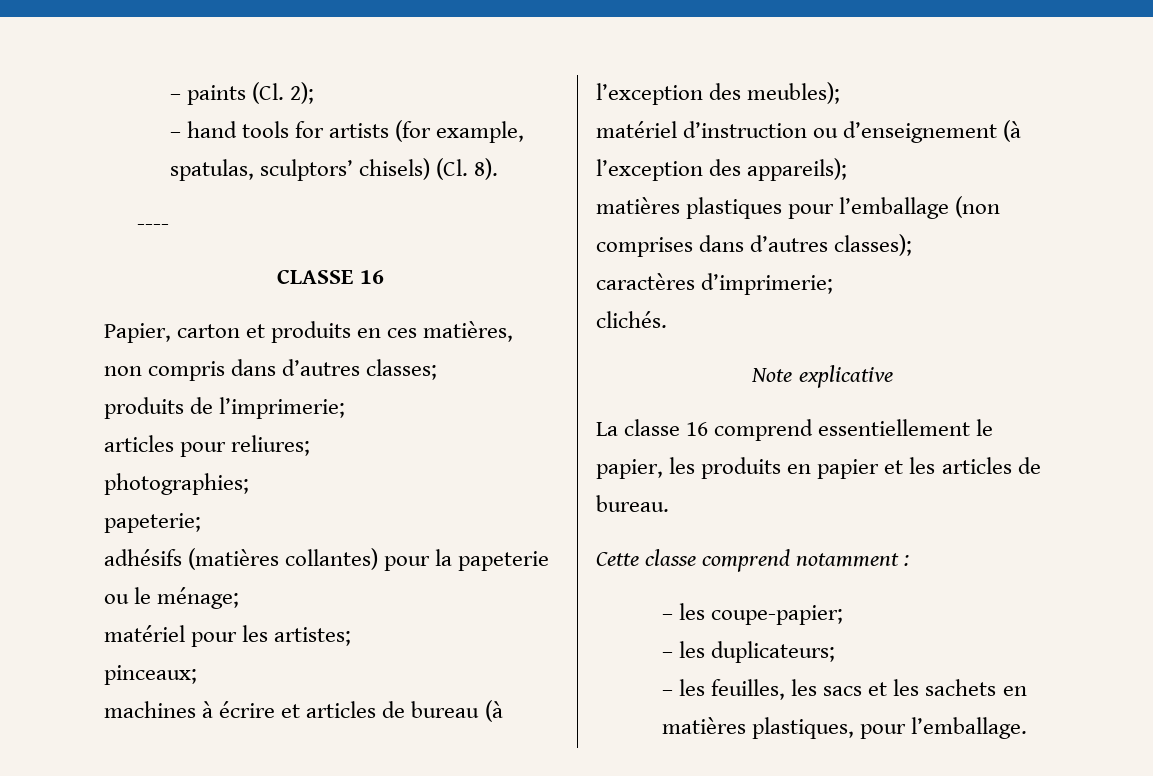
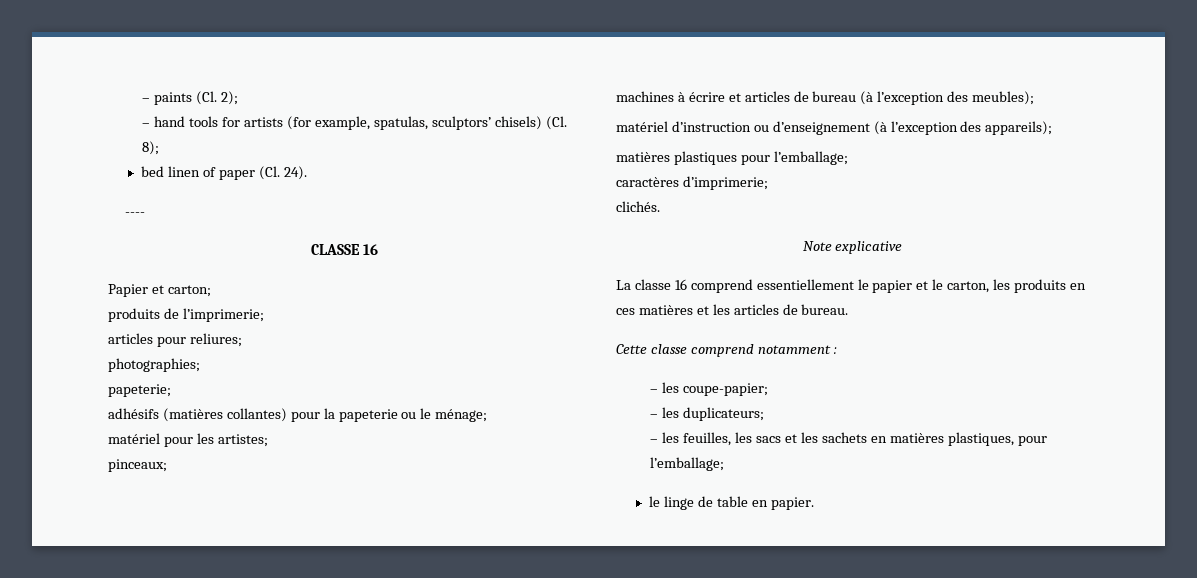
[474,158,499,180] [136,224,169,230] [277,269,384,284] [104,321,514,343] [104,359,438,381] 8). // ---- // CLASSE 16 // Papier, carton et produits en ces matières, non compris dans d’autres classes; -> [142,141,160,155] [141,166,307,180] [125,212,146,216] [311,244,378,255] [108,284,211,297] 8); // bed linen of paper (Cl. 24). // ---- // CLASSE 16 // Papier et carton;
[839,196,1001,219] [596,234,913,257] l’emballage (non comprises dans d’autres classes); -> [773,151,848,165] l’emballage;
[596,459,663,479] papier, -> [872,279,990,293] papier et le carton,
[817,459,880,479] papier -> [616,305,693,315] ces matières
[911,717,1028,739] l’emballage. -> [650,457,725,471] [649,496,814,510] l’emballage; // le linge de table en papier.

